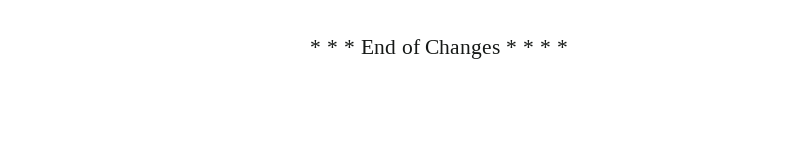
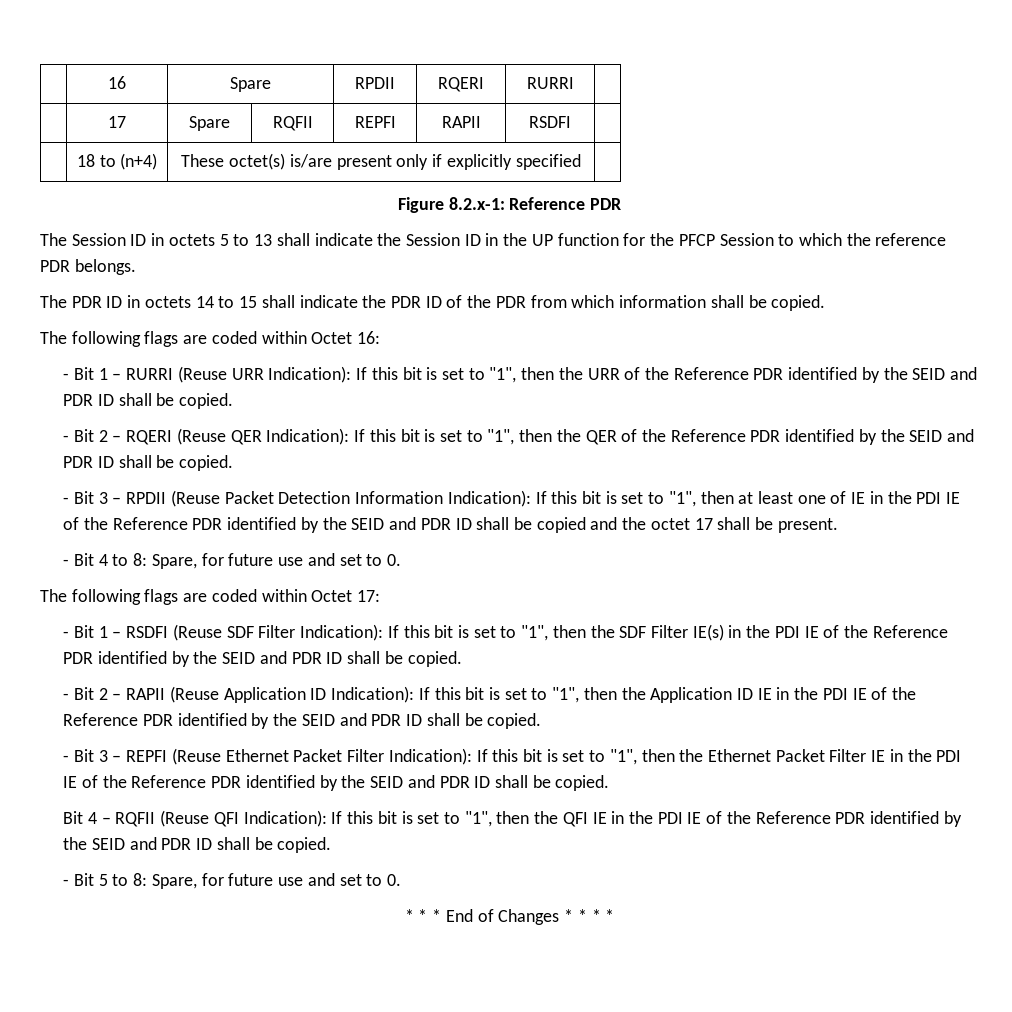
(310, 47) none -> [108,76,126,89] [230,77,271,92] [355,77,395,89] [438,77,484,92] [526,77,574,89] [108,116,126,128] [189,116,230,131] [272,116,313,131] [354,116,396,128] [441,116,481,128] [529,116,571,128] [76,153,158,170] [181,153,581,170] [397,197,622,213] [40,233,947,246] [40,259,136,275] [40,295,826,311] [40,331,381,347] [63,366,978,383] [63,393,234,409] [63,428,975,445] [63,455,234,471] [63,490,961,507] [63,517,838,533] [63,553,401,569] [40,589,381,605] [63,624,948,641] [63,651,462,667] [63,686,917,703] [63,713,542,729] [63,748,962,765] [63,775,610,791] [63,810,962,827] [63,837,332,853] [63,873,401,889] | 16 | Spare | RPDII | RQERI | RURRI | // | 17 | Spare | RQFII | REPFI | RAPII | RSDFI | // | 18 to (n+4) | These octet(s) is/are present only if explicitly specified | // Figure 8.2.x-1: Reference PDR // The Session ID in octets 5 to 13 shall indicate the Session ID in the UP function for the PFCP Session to which the reference PDR belongs. // The PDR ID in octets 14 to 15 shall indicate the PDR ID of the PDR from which information shall be copied. // The following flags are coded within Octet 16: // - Bit 1 – RURRI (Reuse URR Indication): If this bit is set to "1", then the URR of the Reference PDR identified by the SEID and PDR ID shall be copied. // - Bit 2 – RQERI (Reuse QER Indication): If this bit is set to "1", then the QER of the Reference PDR identified by the SEID and PDR ID shall be copied. // - Bit 3 – RPDII (Reuse Packet Detection Information Indication): If this bit is set to "1", then at least one of IE in the PDI IE of the Reference PDR identified by the SEID and PDR ID shall be copied and the octet 17 shall be present. // - Bit 4 to 8: Spare, for future use and set to 0. // The following flags are coded within Octet 17: // - Bit 1 – RSDFI (Reuse SDF Filter Indication): If this bit is set to "1", then the SDF Filter IE(s) in the PDI IE of the Reference PDR identified by the SEID and PDR ID shall be copied. // - Bit 2 – RAPII (Reuse Application ID Indication): If this bit is set to "1", then the Application ID IE in the PDI IE of the Reference PDR identified by the SEID and PDR ID shall be copied. // - Bit 3 – REPFI (Reuse Ethernet Packet Filter Indication): If this bit is set to "1", then the Ethernet Packet Filter IE in the PDI IE of the Reference PDR identified by the SEID and PDR ID shall be copied. // Bit 4 – RQFII (Reuse QFI Indication): If this bit is set to "1", then the QFI IE in the PDI IE of the Reference PDR identified by the SEID and PDR ID shall be copied. // - Bit 5 to 8: Spare, for future use and set to 0. //

